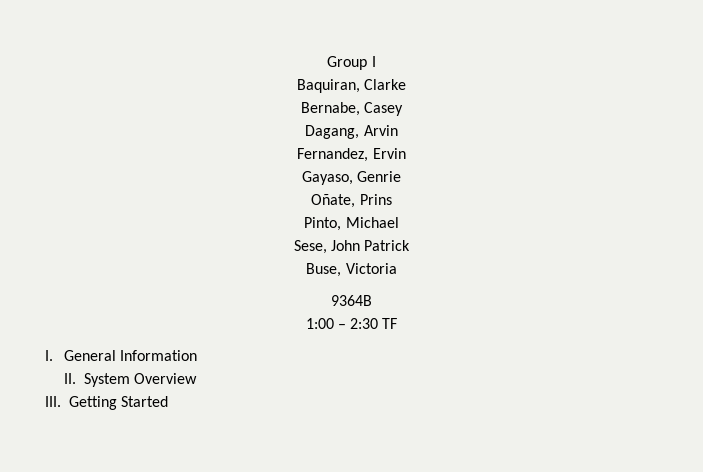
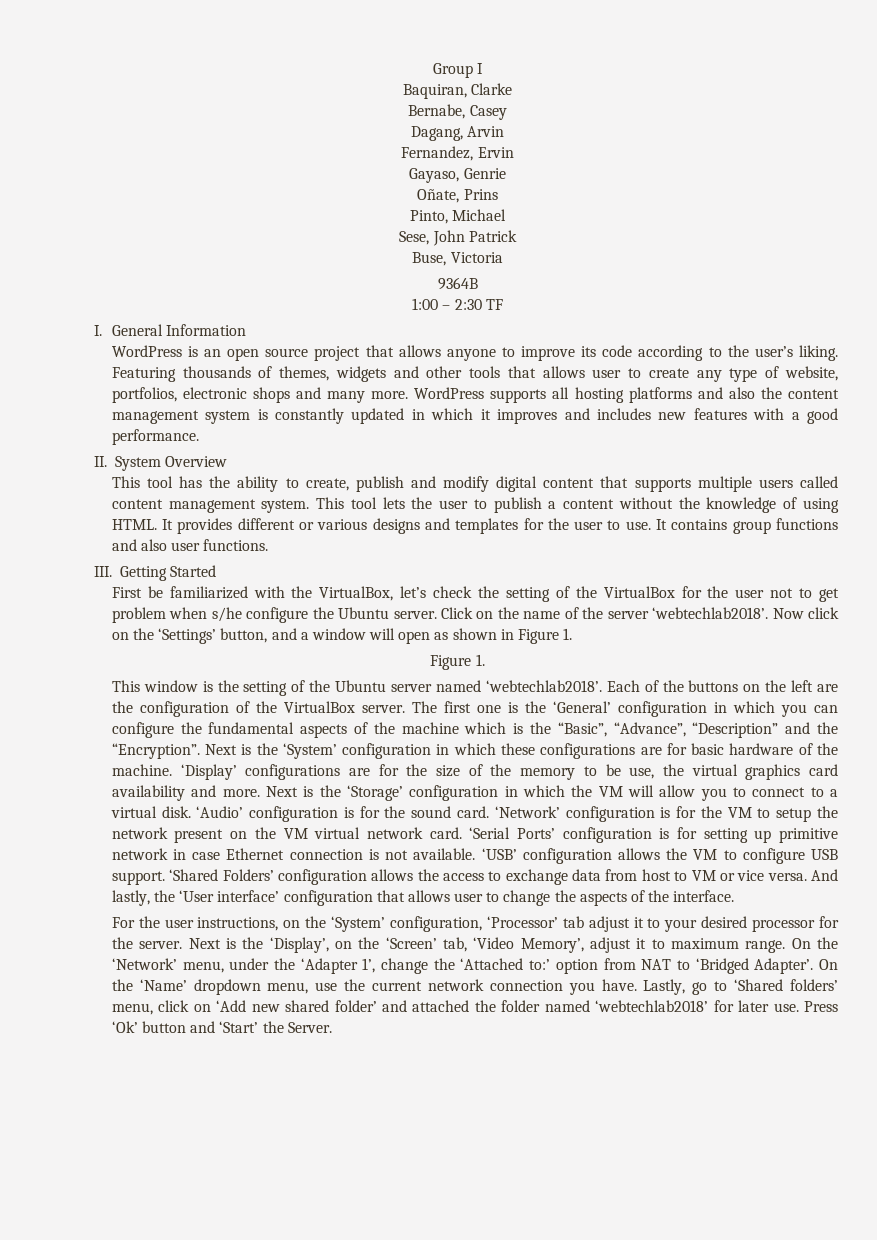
[63,373,197,387] [44,396,168,410] II. System Overview // III. Getting Started -> [111,345,839,361] [111,366,839,382] [111,387,839,403] [111,408,838,424] [111,429,199,445] [94,456,228,471] [111,476,839,492] [111,497,840,513] [111,518,838,534] [111,539,269,551] [94,565,217,581] [111,586,839,602] [111,607,840,623] [111,628,573,644] [430,654,485,670] [111,680,838,696] [111,701,839,717] [111,722,839,738] [111,743,839,759] [111,764,839,780] [111,785,838,801] [110,806,839,822] [111,827,838,843] [111,848,838,864] [111,869,838,885] [111,890,735,906] [111,916,840,932] [111,937,838,953] [111,958,839,974] [111,979,838,995] [111,1000,839,1015] [111,1021,332,1033] WordPress is an open source project that allows anyone to improve its code according to the user’s liking. Featuring thousands of themes, widgets and other tools that allows user to create any type of website, portfolios, electronic shops and many more. WordPress supports all hosting platforms and also the content management system is constantly updated in which it improves and includes new features with a good performance. // II. System Overview // This tool has the ability to create, publish and modify digital content that supports multiple users called content management system. This tool lets the user to publish a content without the knowledge of using HTML. It provides different or various designs and templates for the user to use. It contains group functions and also user functions. // III. Getting Started // First be familiarized with the VirtualBox, let’s check the setting of the VirtualBox for the user not to get problem when s/he configure the Ubuntu server. Click on the name of the server ‘webtechlab2018’. Now click on the ‘Settings’ button, and a window will open as shown in Figure 1. // Figure 1. // This window is the setting of the Ubuntu server named ‘webtechlab2018’. Each of the buttons on the left are the configuration of the VirtualBox server. The first one is the ‘General’ configuration in which you can configure the fundamental aspects of the machine which is the “Basic”, “Advance”, “Description” and the “Encryption”. Next is the ‘System’ configuration in which these configurations are for basic hardware of the machine. ‘Display’ configurations are for the size of the memory to be use, the virtual graphics card availability and more. Next is the ‘Storage’ configuration in which the VM will allow you to connect to a virtual disk. ‘Audio’ configuration is for the sound card. ‘Network’ configuration is for the VM to setup the network present on the VM virtual network card. ‘Serial Ports’ configuration is for setting up primitive network in case Ethernet connection is not available. ‘USB’ configuration allows the VM to configure USB support. ‘Shared Folders’ configuration allows the access to exchange data from host to VM or vice versa. And lastly, the ‘User interface’ configuration that allows user to change the aspects of the interface. // For the user instructions, on the ‘System’ configuration, ‘Processor’ tab adjust it to your desired processor for the server. Next is the ‘Display’, on the ‘Screen’ tab, ‘Video Memory’, adjust it to maximum range. On the ‘Network’ menu, under the ‘Adapter 1’, change the ‘Attached to:’ option from NAT to ‘Bridged Adapter’. On the ‘Name’ dropdown menu, use the current network connection you have. Lastly, go to ‘Shared folders’ menu, click on ‘Add new shared folder’ and attached the folder named ‘webtechlab2018’ for later use. Press ‘Ok’ button and ‘Start’ the Server.

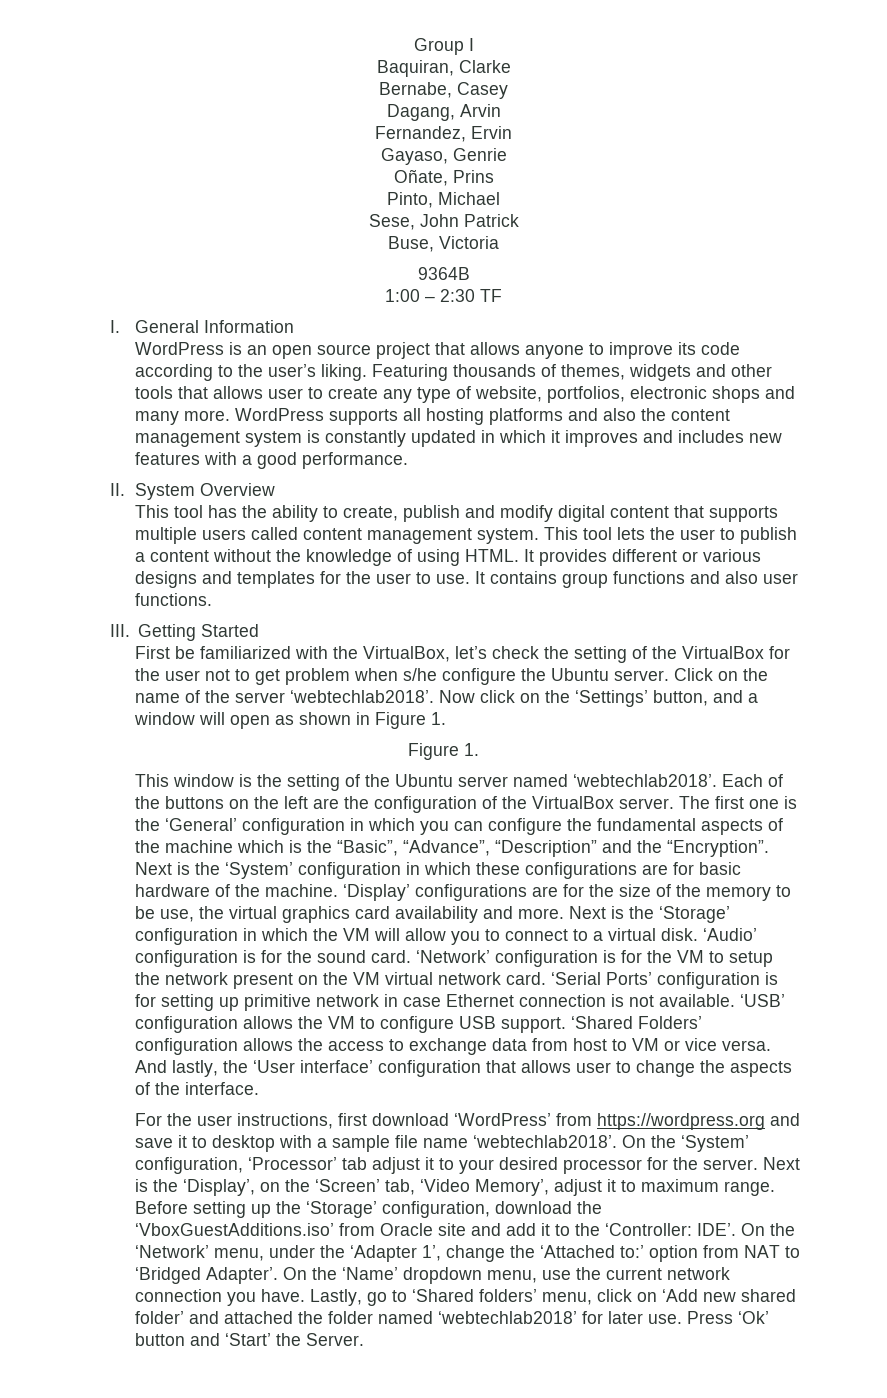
[283,920,301,928] on -> [338,1113,801,1130] [135,1135,647,1152] first download ‘WordPress’ from https://wordpress.org and save it to desktop with a sample file name ‘webtechlab2018’. On
(786, 946) none -> [135,1201,603,1218] [135,1223,737,1236] Before setting up the ‘Storage’ configuration, download the ‘VboxGuestAdditions.iso’ from Oracle site and add it to the ‘Controller: IDE’.

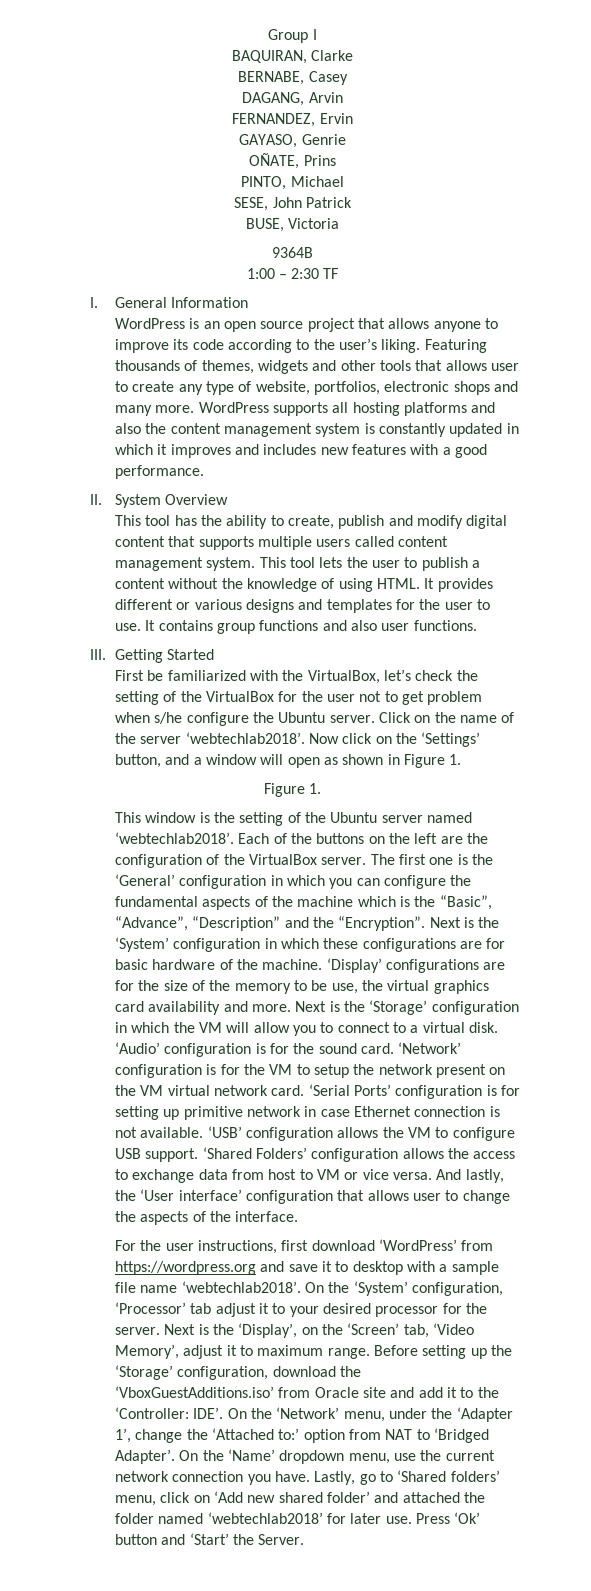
[376,60,454,77] Baquiran, -> [231,50,307,64] BAQUIRAN,
[379,82,452,98] Bernabe, -> [238,71,305,85] BERNABE,
[386,104,455,121] Dagang, -> [242,92,305,106] DAGANG,
[375,126,466,142] Fernandez, -> [232,113,316,127] FERNANDEZ,
[380,148,448,165] Gayaso, -> [239,134,298,148] GAYASO,
[393,169,448,186] Oñate, -> [249,153,300,169] OÑATE,
[387,192,433,208] Pinto, -> [241,176,287,190] PINTO,
[368,214,415,230] Sese, -> [234,197,269,211] SESE,
[388,236,434,252] Buse, -> [245,218,284,232] BUSE,

